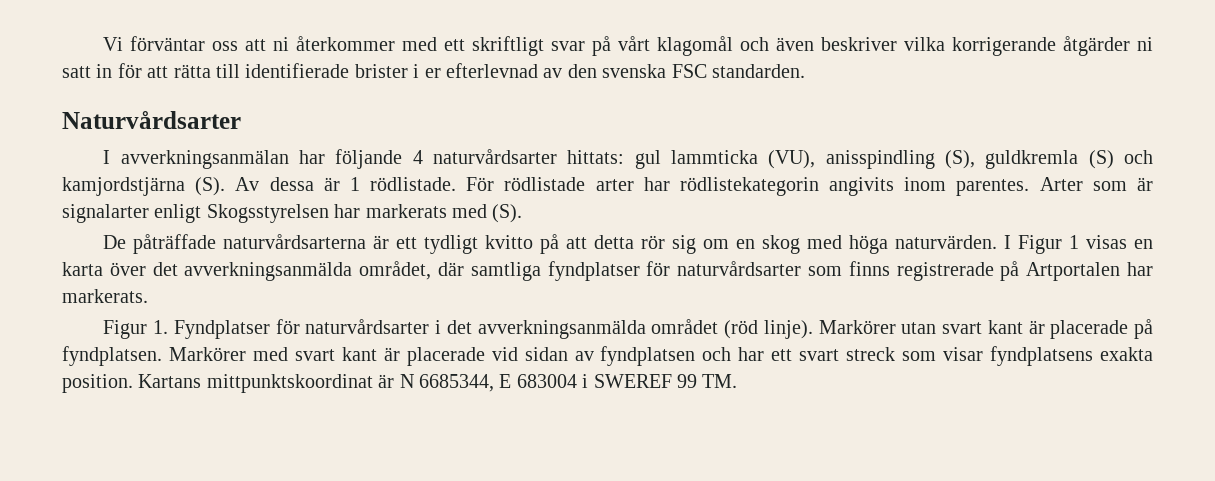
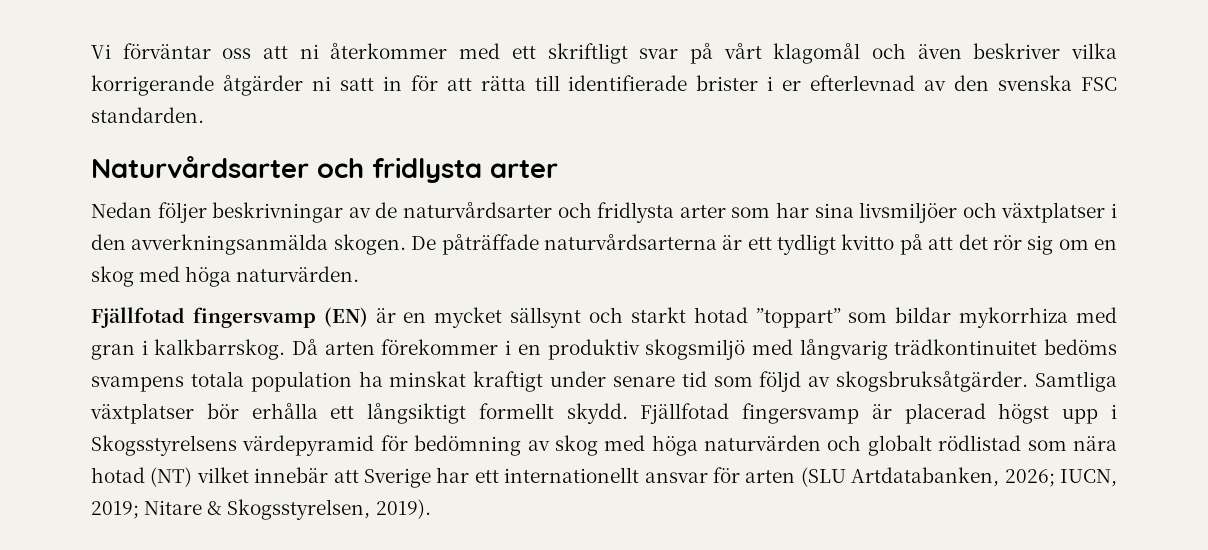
[103,149,1154,169] [62,177,1153,196] [62,204,523,223] // I avverkningsanmälan har följande 4 naturvårdsarter hittats: gul lammticka (VU), anisspindling (S), guldkremla (S) och kamjordstjärna (S). Av dessa är 1 rödlistade. För rödlistade arter har rödlistekategorin angivits inom parentes. Arter som är signalarter enligt Skogsstyrelsen har markerats med (S). // -> [317,157,558,183] [91,202,1118,223] [91,234,406,255] och fridlysta arter // Nedan följer beskrivningar av de naturvårdsarter och fridlysta arter som har sina livsmiljöer och växtplatser i den avverkningsanmälda skogen.
[594,235,635,249] detta -> [958,234,988,250] det
[1004,235,1153,254] [62,261,1153,281] [62,289,148,303] [103,319,1153,339] [62,346,1153,366] [62,374,738,393] I Figur 1 visas en karta över det avverkningsanmälda området, där samtliga fyndplatser för naturvårdsarter som finns registrerade på Artportalen har markerats. // Figur 1. Fyndplatser för naturvårdsarter i det avverkningsanmälda området (röd linje). Markörer utan svart kant är placerade på fyndplatsen. Markörer med svart kant är placerade vid sidan av fyndplatsen och har ett svart streck som visar fyndplatsens exakta position. Kartans mittpunktskoordinat är N 6685344, E 683004 i SWEREF 99 TM. -> [91,307,1117,328] [91,339,1118,360] [91,371,1117,392] [90,403,1117,424] [91,435,1117,456] [91,467,1117,488] [91,499,431,520] // Fjällfotad fingersvamp (EN) är en mycket sällsynt och starkt hotad ”toppart” som bildar mykorrhiza med gran i kalkbarrskog. Då arten förekommer i en produktiv skogsmiljö med långvarig trädkontinuitet bedöms svampens totala population ha minskat kraftigt under senare tid som följd av skogsbruksåtgärder. Samtliga växtplatser bör erhålla ett långsiktigt formellt skydd. Fjällfotad fingersvamp är placerad högst upp i Skogsstyrelsens värdepyramid för bedömning av skog med höga naturvärden och globalt rödlistad som nära hotad (NT) vilket innebär att Sverige har ett internationellt ansvar för arten (SLU Artdatabanken, 2026; IUCN, 2019; Nitare & Skogsstyrelsen, 2019).

